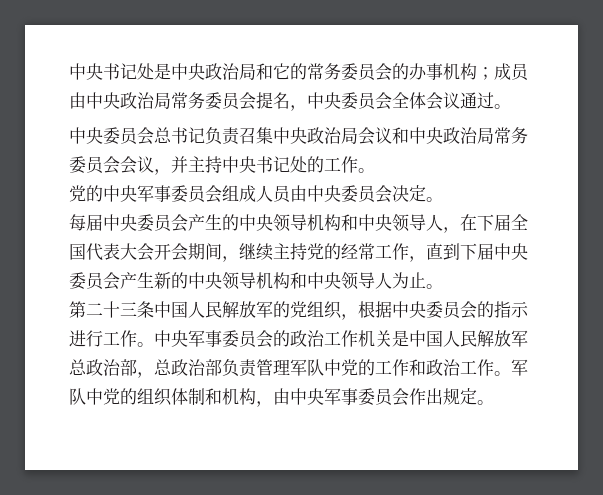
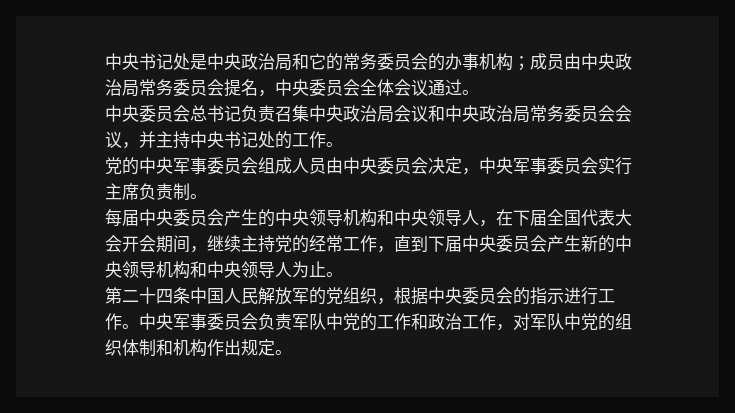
(426, 193) none -> [462,157,632,175] [105,183,190,200] ，中央军事委员会实行主席负责制
[120,302,137,316] 三 -> [156,289,173,304] 四
[273,330,528,347] [69,359,290,378] 的政治工作机关是中国人民解放军总政治部，总政治部负责管理 -> [258,313,292,330] 负责
[494,371,511,376] 。 -> [496,313,530,331] ，对
[256,388,409,407] ，由中央军事委员会 -> (207, 348) none

